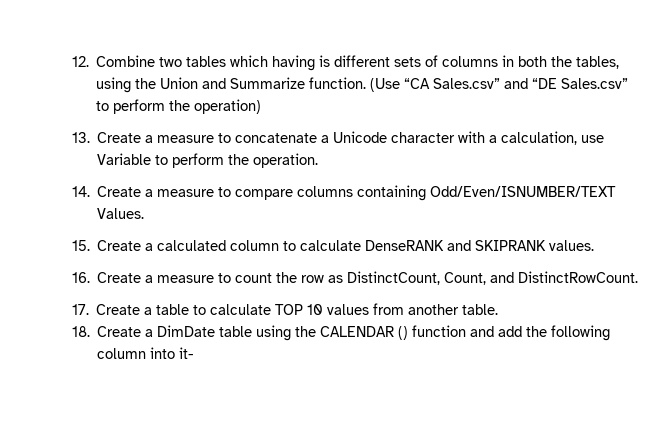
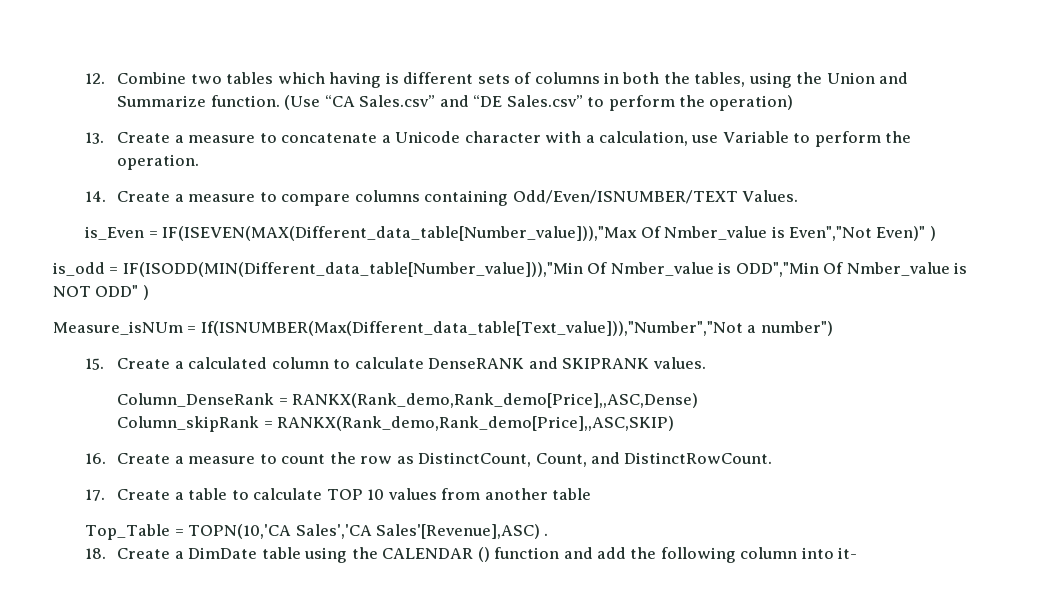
(145, 213) none -> [85,226,936,241] [53,262,968,277] [53,285,149,300] [53,321,833,336] // is_Even = IF(ISEVEN(MAX(Different_data_table[Number_value])),"Max Of Nmber_value is Even","Not Even)" ) // is_odd = IF(ISODD(MIN(Different_data_table[Number_value])),"Min Of Nmber_value is ODD","Min Of Nmber_value is NOT ODD" ) // Measure_isNUm = If(ISNUMBER(Max(Different_data_table[Text_value])),"Number","Not a number")
(595, 245) none -> [117,393,699,408] [117,416,675,432] // Column_DenseRank = RANKX(Rank_demo,Rank_demo[Price],,ASC,Dense) // Column_skipRank = RANKX(Rank_demo,Rank_demo[Price],,ASC,SKIP)
[462,304,499,315] table. -> [552,488,592,500] [85,524,549,540] table // Top_Table = TOPN(10,'CA Sales','CA Sales'[Revenue],ASC) .

